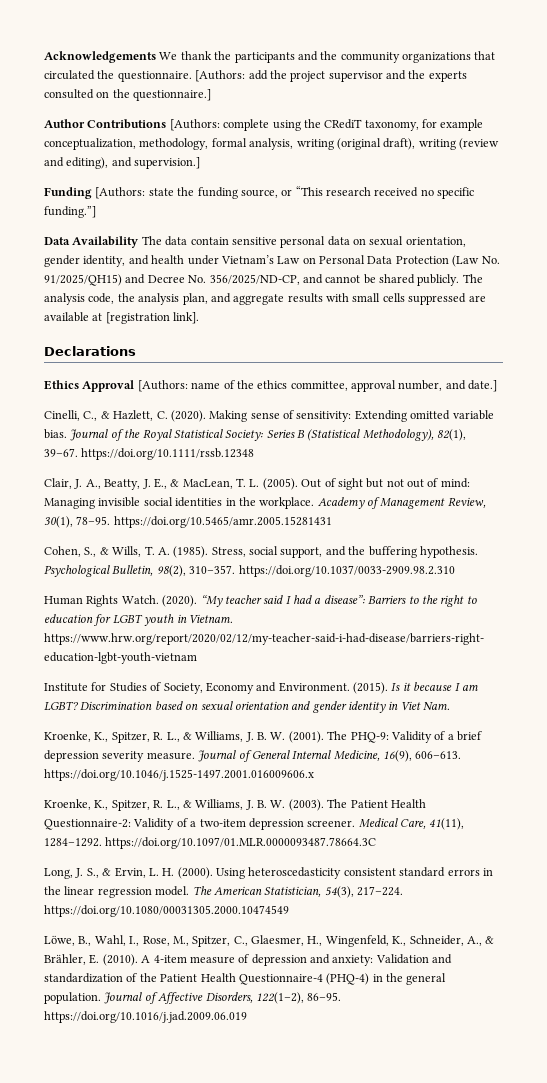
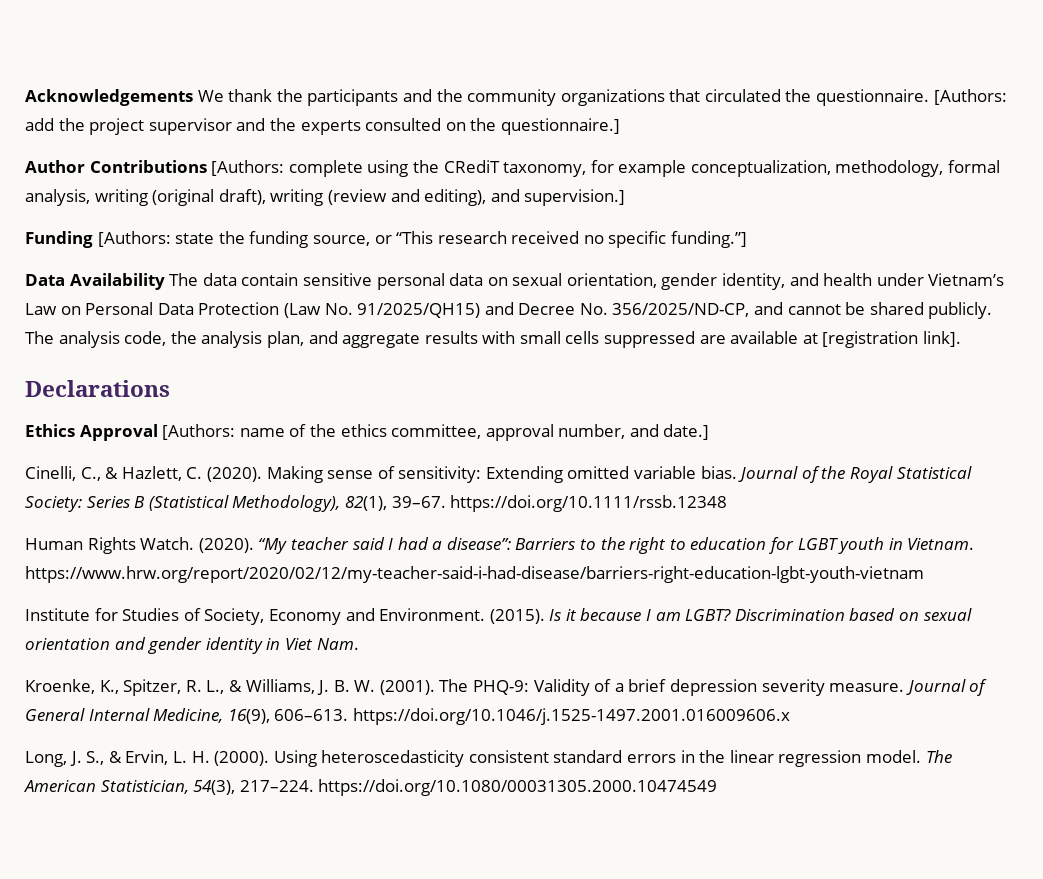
[44,478,470,490] [44,497,486,509] [44,516,332,528] [44,546,478,558] [44,565,455,577] // Clair, J. A., Beatty, J. E., & MacLean, T. L. (2005). Out of sight but not out of mind: Managing invisible social identities in the workplace. Academy of Management Review, 30(1), 78–95. https://doi.org/10.5465/amr.2005.15281431 // Cohen, S., & Wills, T. A. (1985). Stress, social support, and the buffering hypothesis. Psychological Bulletin, 98(2), 310–357. https://doi.org/10.1037/0033-2909.98.2.310 -> (728, 503) none
[44,799,426,811] [44,818,465,830] [44,837,377,849] // Kroenke, K., Spitzer, R. L., & Williams, J. B. W. (2003). The Patient Health Questionnaire-2: Validity of a two-item depression screener. Medical Care, 41(11), 1284–1292. https://doi.org/10.1097/01.MLR.0000093487.78664.3C -> (790, 716) none
[44,935,495,947] [44,954,453,966] [44,973,447,985] [44,992,342,1004] [44,1011,247,1023] // Löwe, B., Wahl, I., Rose, M., Spitzer, C., Glaesmer, H., Wingenfeld, K., Schneider, A., & Brähler, E. (2010). A 4-item measure of depression and anxiety: Validation and standardization of the Patient Health Questionnaire-4 (PHQ-4) in the general population. Journal of Affective Disorders, 122(1–2), 86–95. https://doi.org/10.1016/j.jad.2009.06.019 -> (718, 787) none

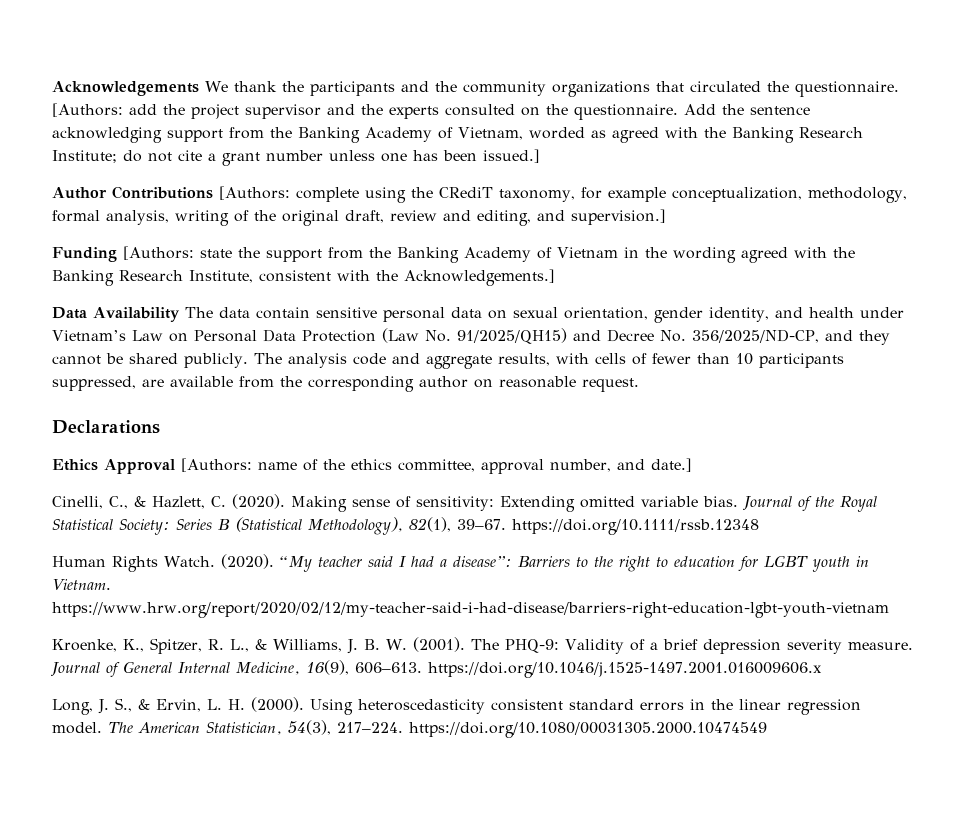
[500,118,620,135] questionnaire.] -> [574,104,810,120] [52,127,863,143] [52,149,540,166] questionnaire. Add the sentence acknowledging support from the Banking Academy of Vietnam, worded as agreed with the Banking Research Institute; do not cite a grant number unless one has been issued.]
[152,189,487,206] (original draft), writing (review and editing), -> [234,210,531,226] of the original draft, review and editing,
[249,231,748,248] funding source, or “This research received no specific funding.”] -> [266,247,855,263] [52,269,555,286] support from the Banking Academy of Vietnam in the wording agreed with the Banking Research Institute, consistent with the Acknowledgements.]
(784, 308) none -> [858,330,890,345] they
[124,331,962,348] code, the analysis plan, and aggregate results with small cells suppressed are available at [registration link]. -> [352,353,844,369] [52,376,639,392] code and aggregate results, with cells of fewer than 10 participants suppressed, are available from the corresponding author on reasonable request.
[25,608,972,625] [25,637,359,654] // Institute for Studies of Society, Economy and Environment. (2015). Is it because I am LGBT? Discrimination based on sexual orientation and gender identity in Viet Nam. -> (889, 610) none

